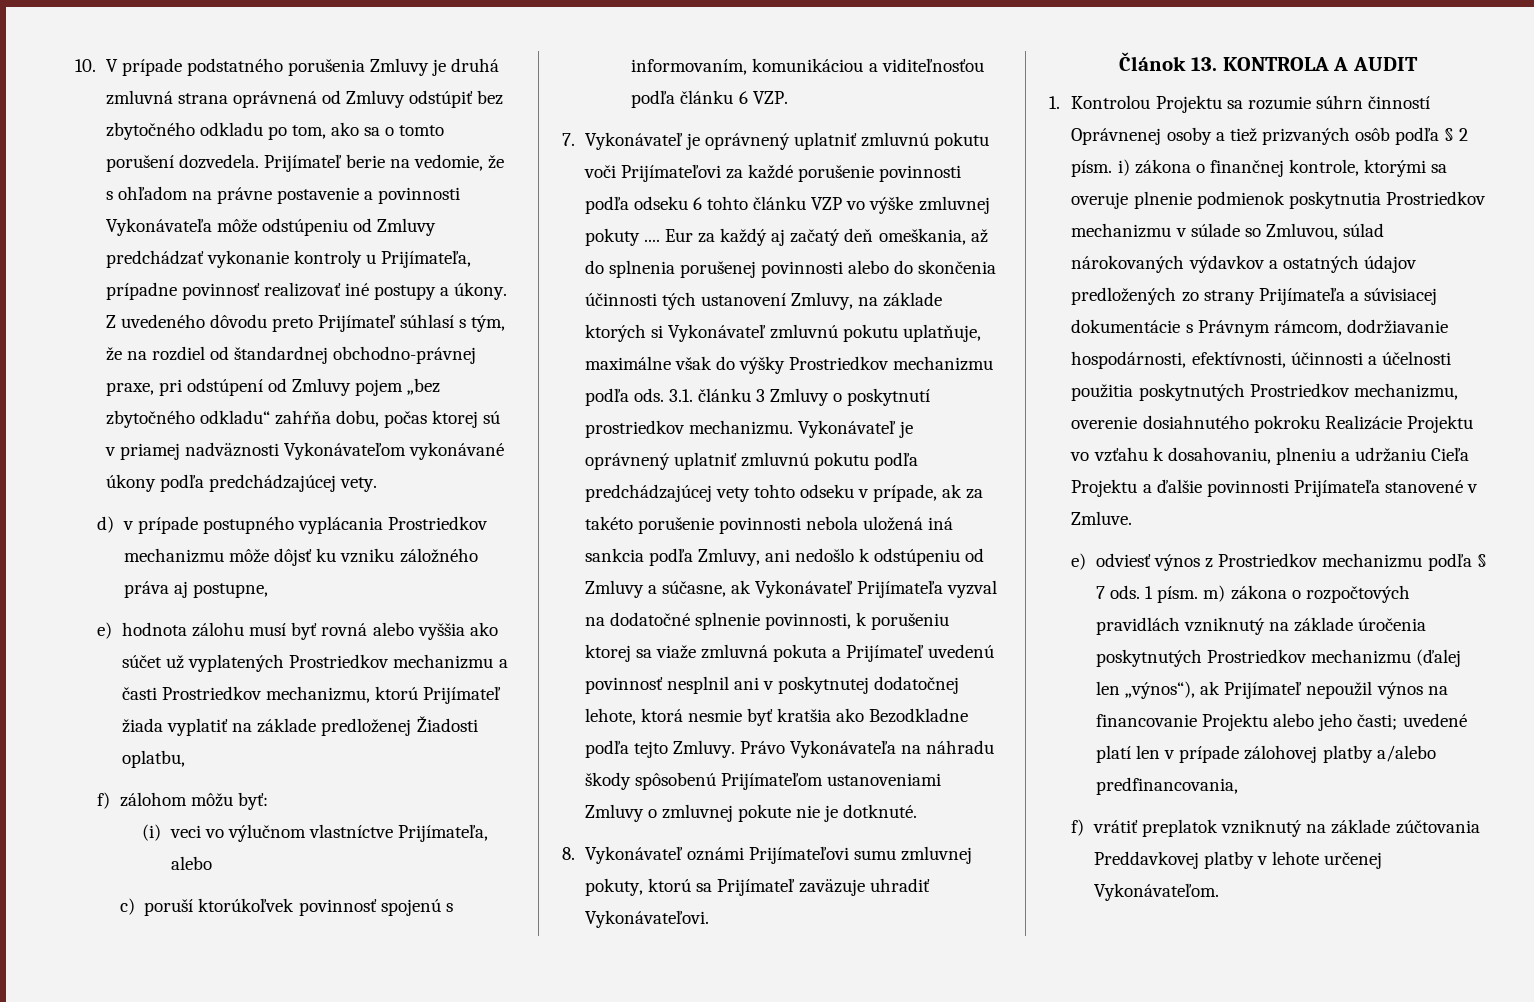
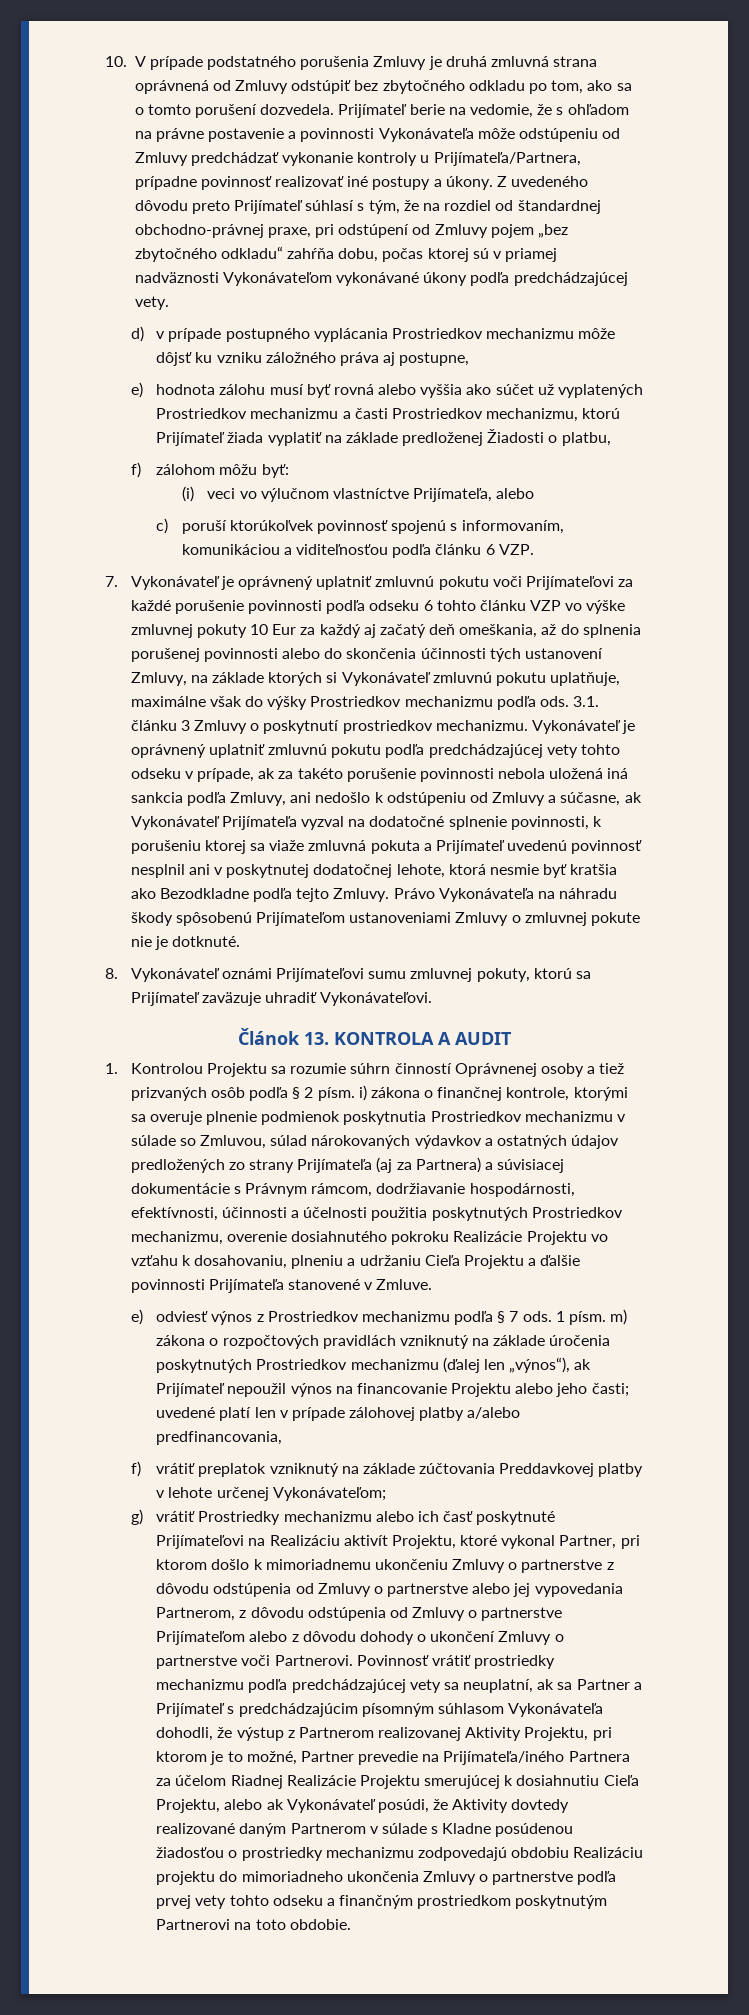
[381,250,472,268] Prijímateľa, -> [433,152,581,166] Prijímateľa/Partnera,
[121,750,185,768] oplatbu, -> [548,432,611,446] o platbu,
[643,239,660,242] .... -> [249,624,268,635] 10
(1345, 296) none -> [376,1157,481,1173] (aj za Partnera)
[1093,883,1219,901] Vykonávateľom. -> [272,1487,386,1501] [130,1509,556,1525] [156,1535,640,1549] [156,1559,614,1573] [156,1583,623,1597] [156,1607,563,1621] [156,1631,564,1645] [156,1655,556,1669] [156,1679,642,1693] [156,1703,604,1717] [156,1727,612,1741] [156,1751,630,1765] [156,1775,639,1789] [156,1799,570,1813] [156,1823,574,1837] [156,1847,644,1861] [156,1871,617,1885] [156,1895,608,1909] [156,1919,351,1930] Vykonávateľom; // g) vrátiť Prostriedky mechanizmu alebo ich časť poskytnuté Prijímateľovi na Realizáciu aktivít Projektu, ktoré vykonal Partner, pri ktorom došlo k mimoriadnemu ukončeniu Zmluvy o partnerstve z dôvodu odstúpenia od Zmluvy o partnerstve alebo jej vypovedania Partnerom, z dôvodu odstúpenia od Zmluvy o partnerstve Prijímateľom alebo z dôvodu dohody o ukončení Zmluvy o partnerstve voči Partnerovi. Povinnosť vrátiť prostriedky mechanizmu podľa predchádzajúcej vety sa neuplatní, ak sa Partner a Prijímateľ s predchádzajúcim písomným súhlasom Vykonávateľa dohodli, že výstup z Partnerom realizovanej Aktivity Projektu, pri ktorom je to možné, Partner prevedie na Prijímateľa/iného Partnera za účelom Riadnej Realizácie Projektu smerujúcej k dosiahnutiu Cieľa Projektu, alebo ak Vykonávateľ posúdi, že Aktivity dovtedy realizované daným Partnerom v súlade s Kladne posúdenou žiadosťou o prostriedky mechanizmu zodpovedajú obdobiu Realizáciu projektu do mimoriadneho ukončenia Zmluvy o partnerstve podľa prvej vety tohto odseku a finančným prostriedkom poskytnutým Partnerovi na toto obdobie.

